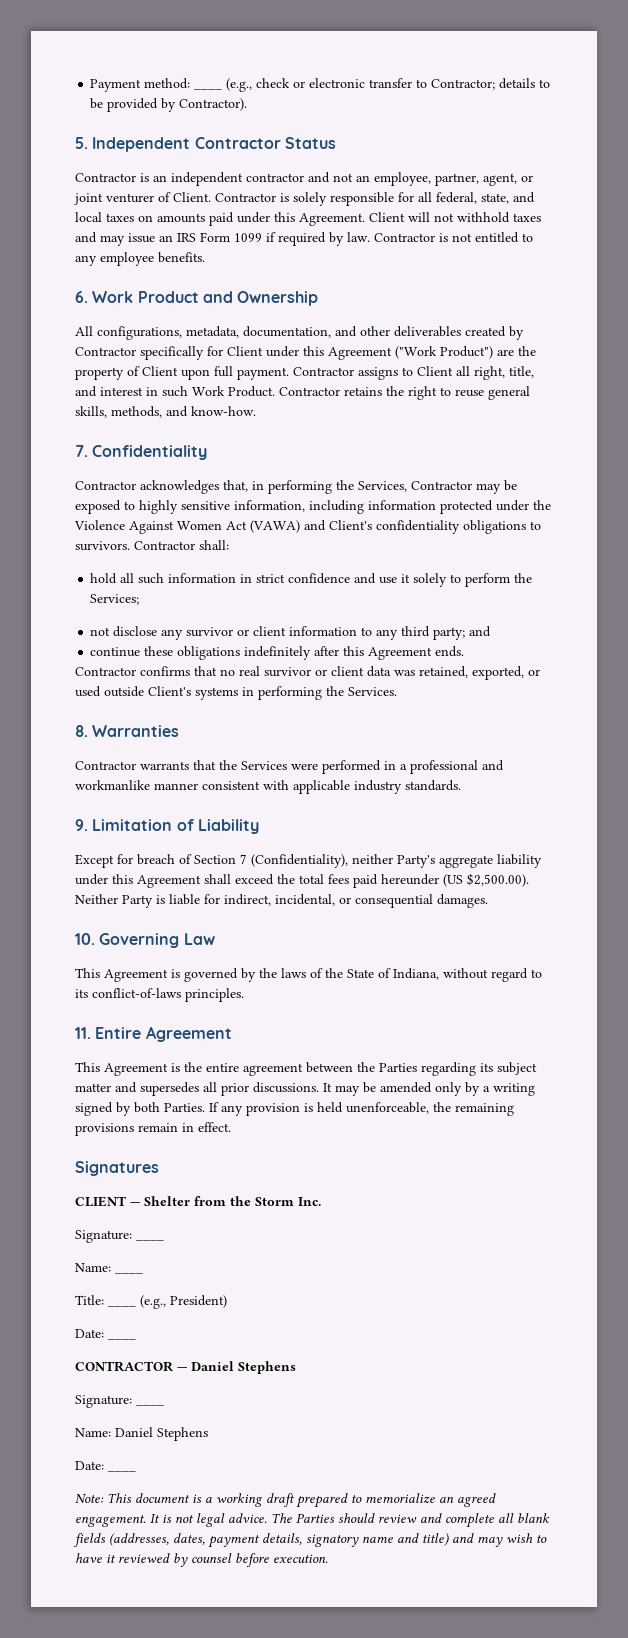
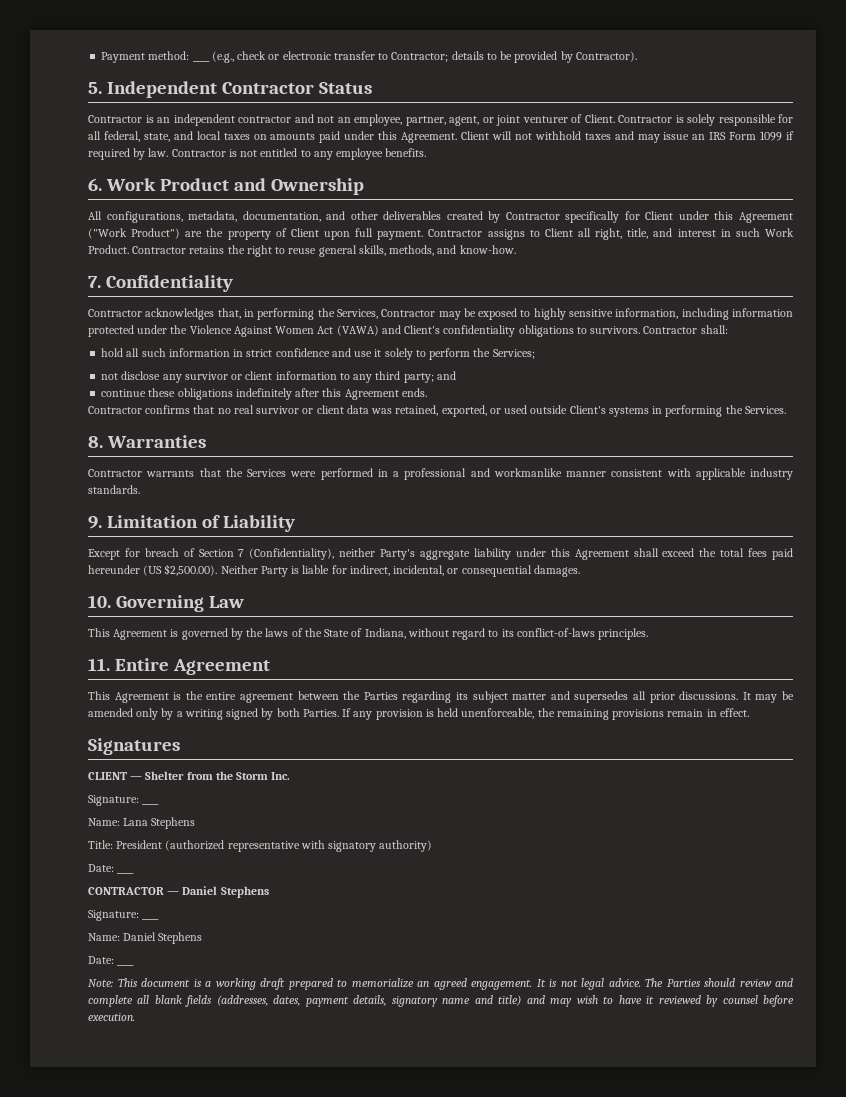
[115,1272,143,1274] ____ -> [123,817,196,829] Lana Stephens
[108,1295,227,1309] ____ (e.g., President) -> [116,840,433,852] President (authorized representative with signatory authority)

